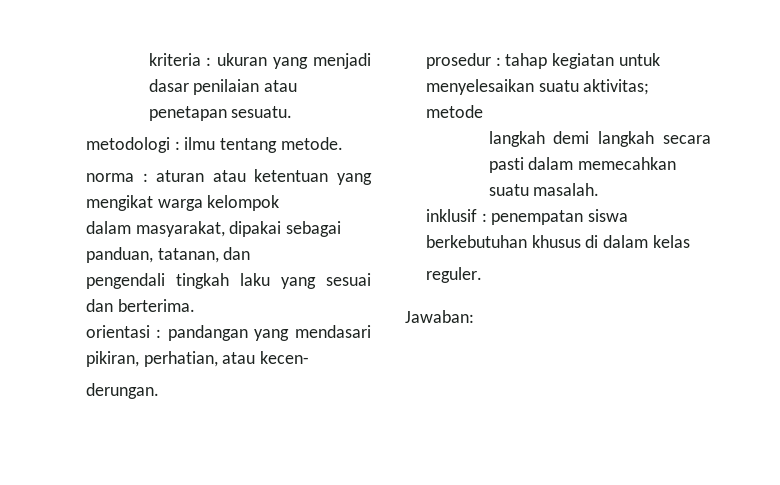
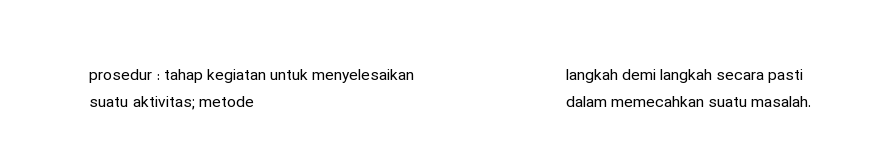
[148,53,371,69] [148,79,298,95] [148,106,293,121] [85,137,343,153] [85,169,372,185] [85,195,280,211] [85,221,342,237] [85,247,251,263] [85,273,372,289] [85,299,195,312] [85,325,371,341] [85,351,310,367] [85,383,159,399] kriteria : ukuran yang menjadi dasar penilaian atau penetapan sesuatu. // metodologi : ilmu tentang metode. // norma : aturan atau ketentuan yang mengikat warga kelompok // dalam masyarakat, dipakai sebagai panduan, tatanan, dan // pengendali tingkah laku yang sesuai dan berterima. // orientasi : pandangan yang mendasari pikiran, perhatian, atau kecen- // derungan. // -> (89, 76) none
[425,209,629,225] [425,235,690,248] [425,267,482,283] [405,310,474,323] // inklusif : penempatan siswa berkebutuhan khusus di dalam kelas // reguler. // Jawaban: -> (812, 101) none

